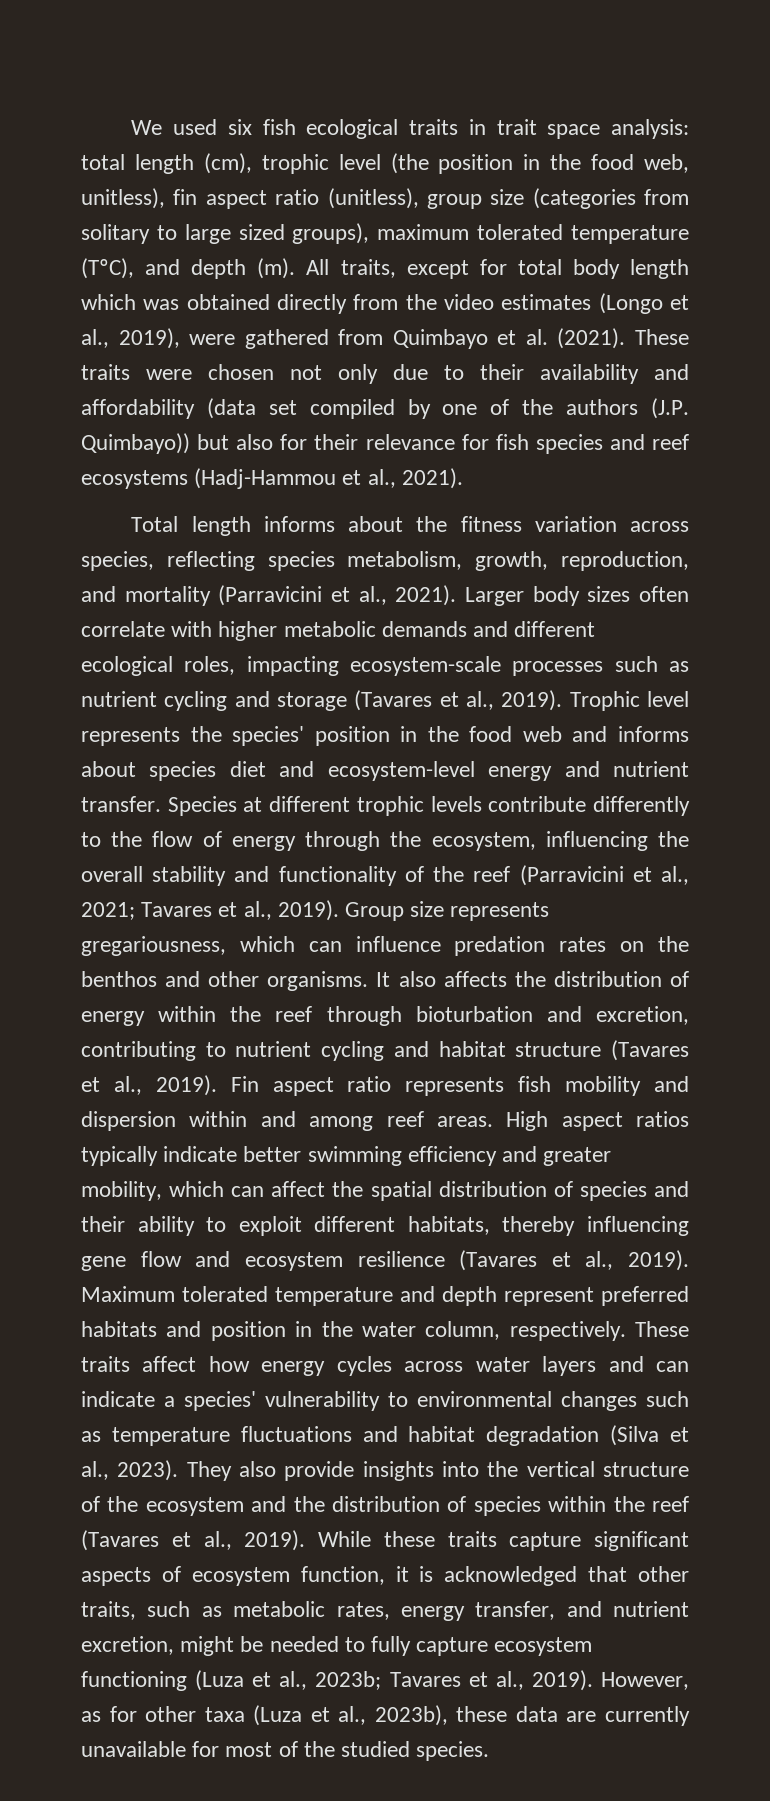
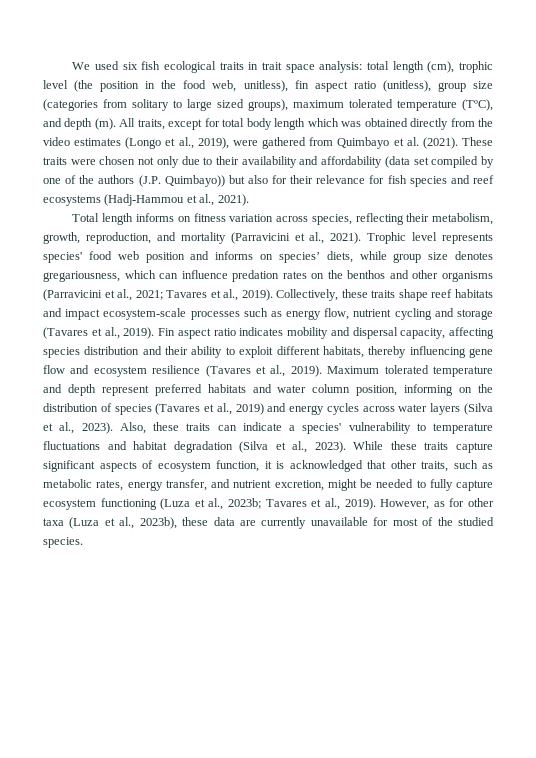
[348,516,448,532] about the -> [177,216,191,222] on
[267,551,335,571] species -> [406,213,430,222] their
[465,586,690,606] [81,621,596,641] [81,656,689,676] [81,690,689,711] [81,726,459,746] Larger body sizes often correlate with higher metabolic demands and different ecological roles, impacting ecosystem-scale processes such as nutrient cycling and storage (Tavares et al., 2019). Trophic level represents the species' position in the -> [367,232,493,244] [43,252,82,263] Trophic level represents species'
(562, 734) none -> [145,252,185,263] position
[81,761,689,781] [81,796,690,816] [81,831,689,851] [81,865,689,886] [81,900,550,921] about species diet and ecosystem-level energy and nutrient transfer. Species at different trophic levels contribute differently to the flow of energy through the ecosystem, influencing the overall stability and functionality of the reef (Parravicini et al., 2021; Tavares et al., 2019). Group size represents -> [260,251,493,263] on species’ diets, while group size denotes
[267,971,689,991] [81,1006,689,1026] [81,1041,602,1061] organisms. It also affects the distribution of energy within the reef through bioturbation and excretion, contributing to nutrient cycling and habitat structure -> [442,271,494,282] [43,289,494,301] [43,308,494,320] organisms (Parravicini et al., 2021; Tavares et al., 2019). Collectively, these traits shape reef habitats and impact ecosystem-scale processes such as energy flow, nutrient cycling and storage
[405,1076,690,1096] [81,1111,689,1131] [81,1146,612,1166] [81,1181,647,1201] represents fish mobility and dispersion within and among reef areas. High aspect ratios typically indicate better swimming efficiency and greater mobility, which can affect the spatial distribution of species -> [239,327,494,339] [43,346,140,358] indicates mobility and dispersal capacity, affecting species distribution
[210,1321,689,1341] [81,1356,250,1372] position in the water column, respectively. These traits affect how -> [277,384,494,396] [43,403,287,415] water column position, informing on the distribution of species (Tavares et al., 2019) and
[608,1356,644,1372] and -> [464,403,494,415] [43,422,211,434] (Silva et al., 2023). Also, these traits
[417,1391,689,1411] [81,1431,101,1442] environmental changes such as -> (426, 427) none
[186,1461,689,1481] [81,1496,689,1516] [81,1530,306,1551] They also provide insights into the vertical structure of the ecosystem and the distribution of species within the reef (Tavares et al., 2019). -> (346, 447) none

